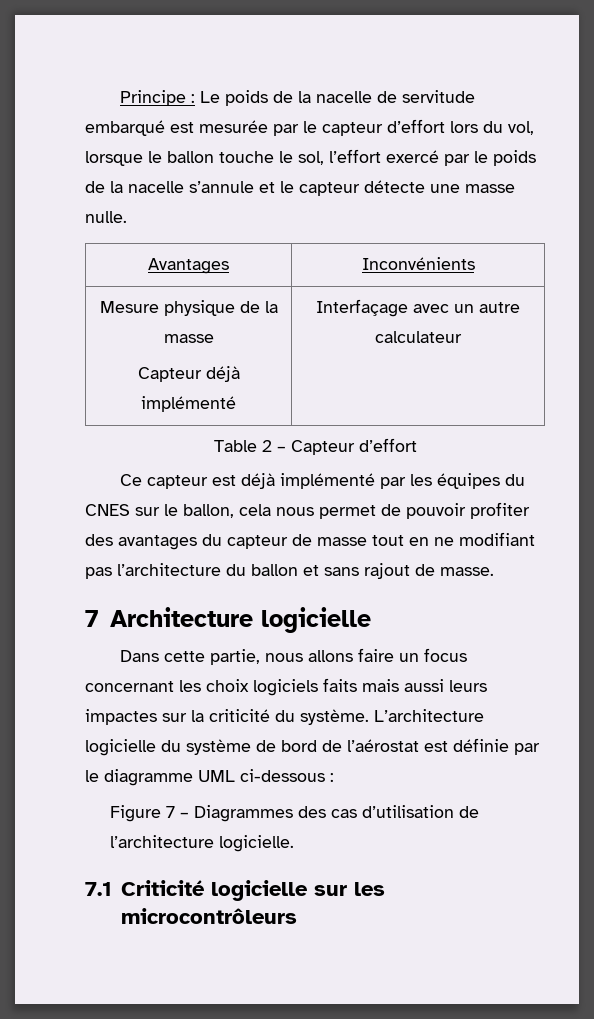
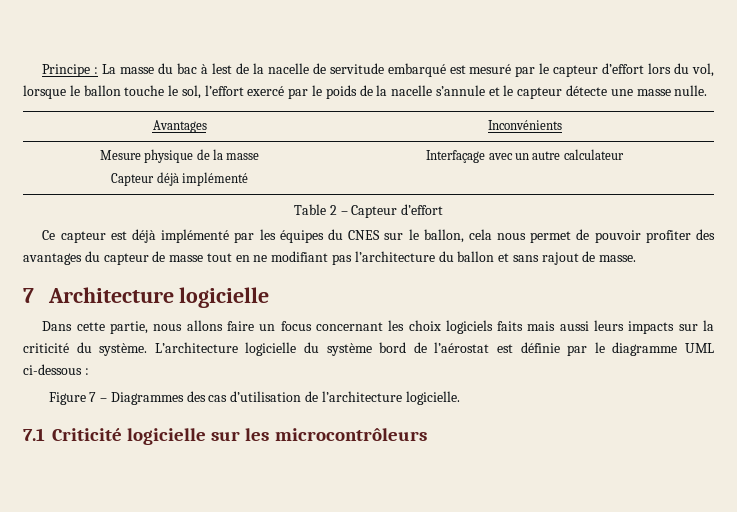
[200,90,269,106] Le poids -> [102,63,233,74] La masse du bac à lest
[199,120,268,133] mesurée -> [469,64,512,74] mesuré
[85,709,157,725] impactes -> [628,321,675,334] impacts
[256,740,276,752] de -> (372, 349) none

